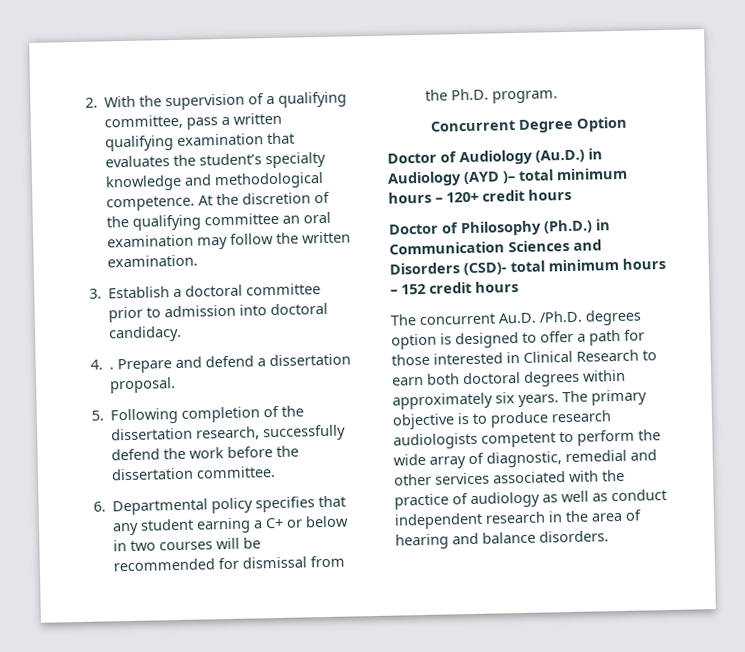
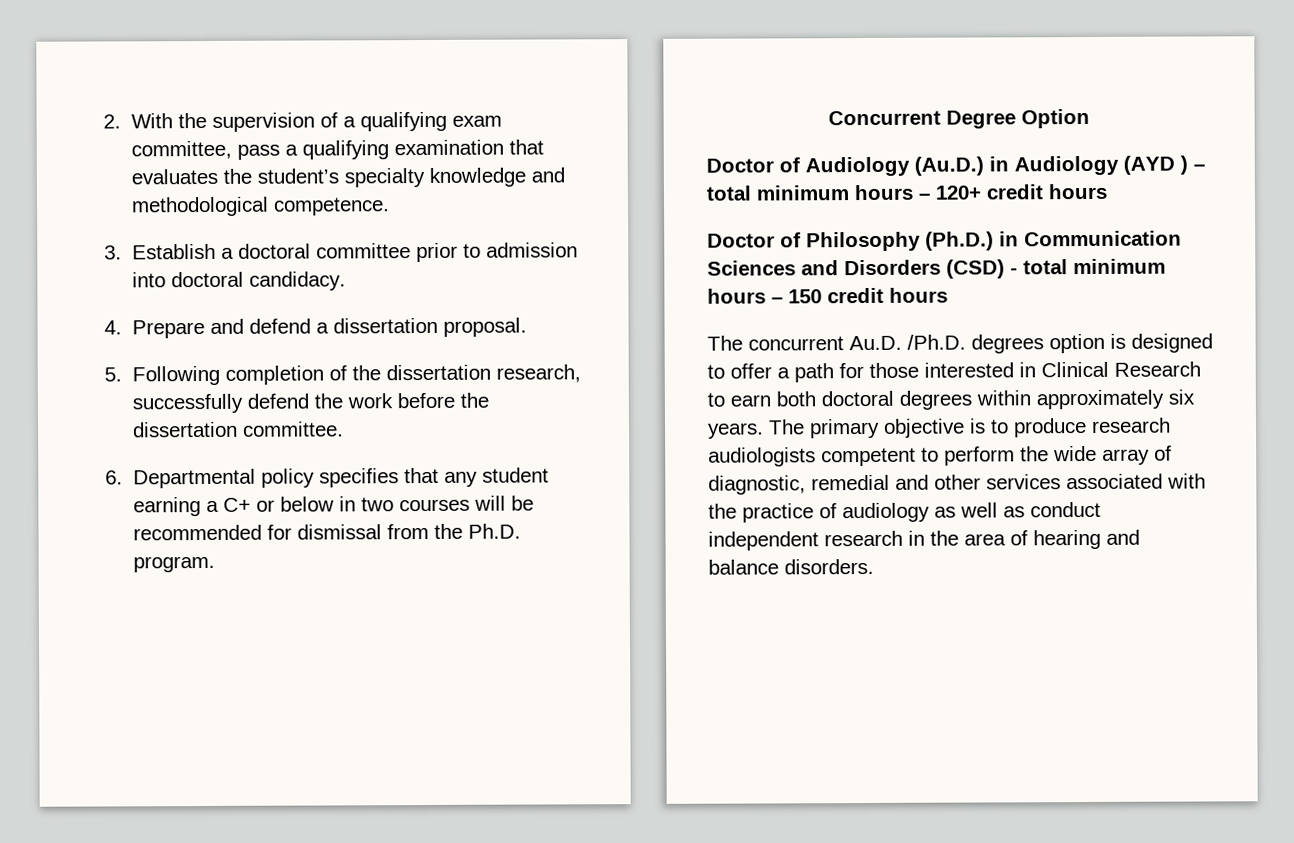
(348, 99) none -> [451,115,502,127] exam
[233,112,283,125] written -> (298, 150) none
[198,191,331,206] [106,211,332,231] [107,231,352,250] [107,254,199,268] At the discretion of the qualifying committee an oral examination may follow the written examination. -> (390, 206) none
[109,367,115,370] . -> (123, 327) none
[502,171,516,184] )– -> [1180,155,1205,175] ) –
[463,257,666,276] [390,283,426,295] (CSD)- total minimum hours – 152 -> [946,258,1166,279] [707,288,822,304] (CSD) - total minimum hours – 150

